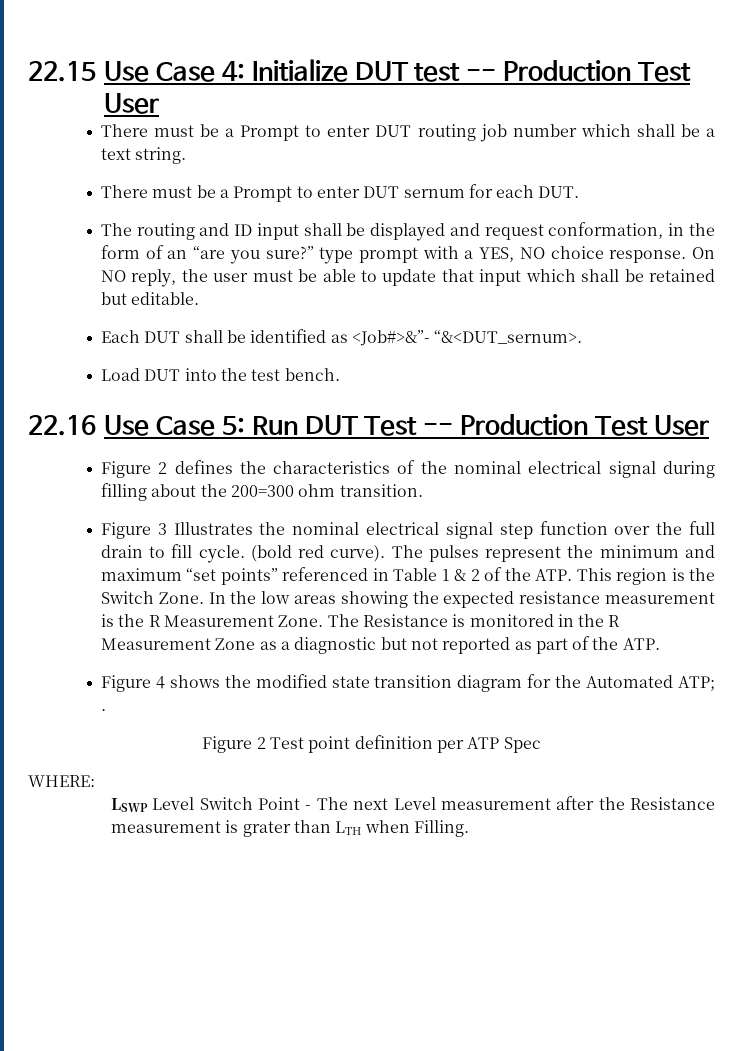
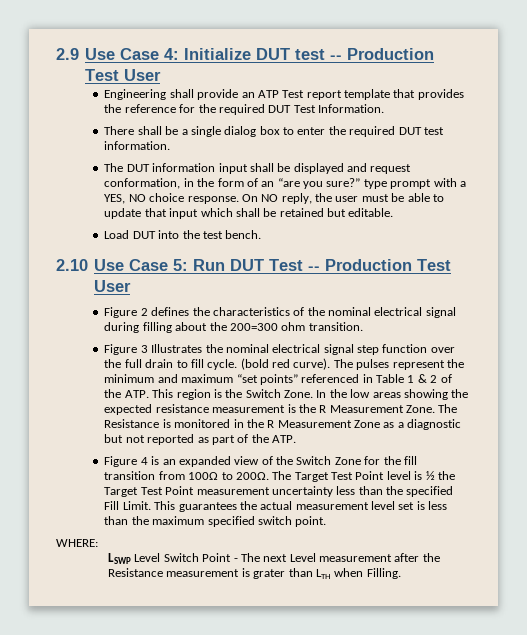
[28,61,96,82] 22.15 -> [56,48,79,60] 2.9
[100,124,715,142] [100,147,187,164] [100,184,580,202] [100,223,253,240] There must be a Prompt to enter DUT routing job number which shall be a text string. // There must be a Prompt to enter DUT sernum for each DUT. // The routing and ID -> [104,89,464,100] [104,104,385,115] [104,126,444,137] [104,141,171,150] [104,163,216,172] Engineering shall provide an ATP Test report template that provides the reference for the required DUT Test Information. // There shall be a single dialog box to enter the required DUT test information. // The DUT information
[100,329,583,346] // Each DUT shall be identified as <Job#>&”- “&<DUT_sernum>. -> (394, 212) none
[28,415,96,436] 22.16 -> [56,259,88,271] 2.10
[169,674,716,692] [100,709,106,711] [202,735,541,753] shows the modified state transition diagram for the Automated ATP; . // Figure 2 Test point definition per ATP Spec -> [151,456,417,467] [104,471,455,482] [104,486,454,497] [104,501,448,512] [104,516,327,527] is an expanded view of the Switch Zone for the fill transition from 100Ω to 200Ω. The Target Test Point level is ½ the Target Test Point measurement uncertainty less than the specified Fill Limit. This guarantees the actual measurement level set is less than the maximum specified switch point.

